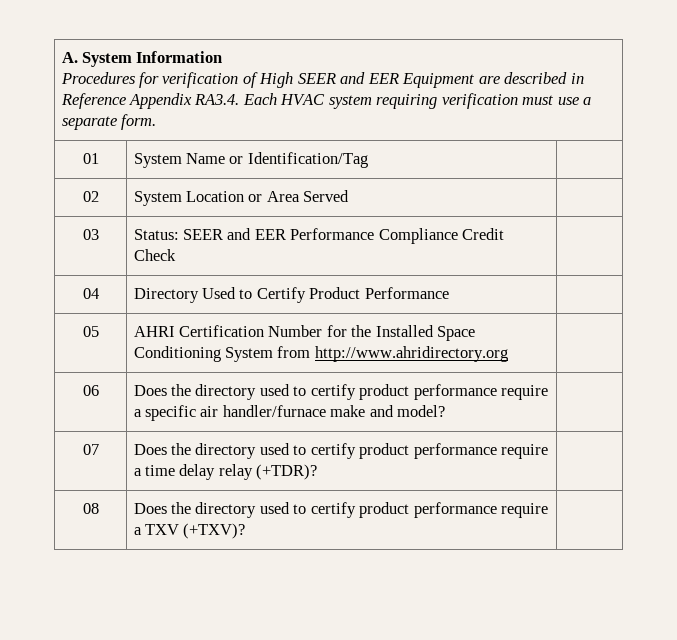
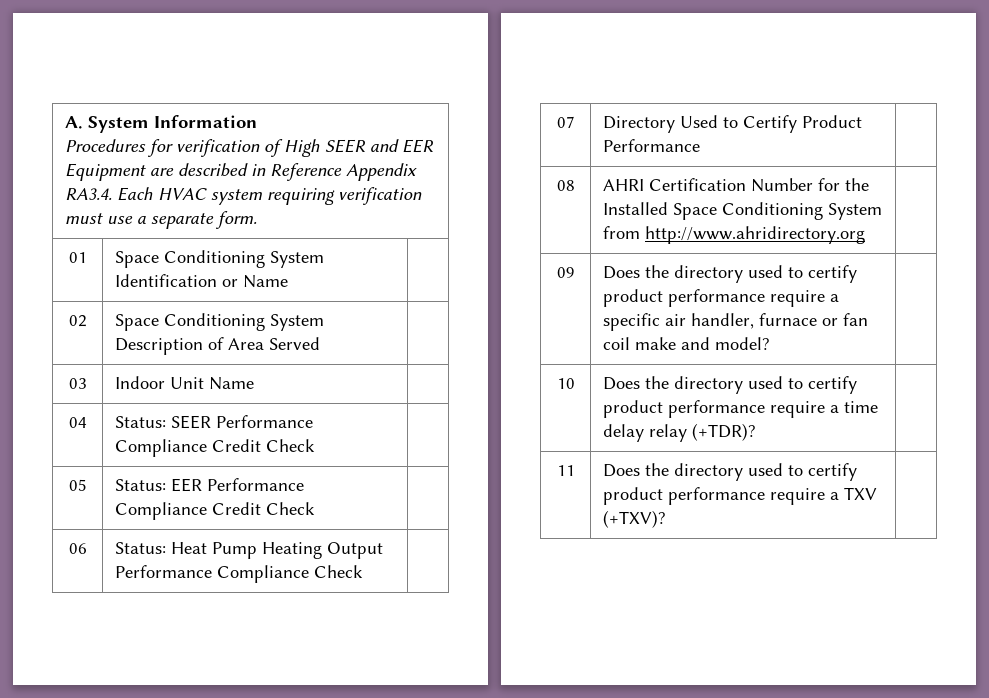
[133,152,368,168] System Name or Identification/Tag -> [114,250,324,268] [114,274,288,288] Space Conditioning System Identification or Name
[133,190,350,206] [82,229,99,240] [133,228,252,240] System Location or Area Served | // 03 | Status: SEER and -> [114,313,324,331] [114,337,320,355] [68,378,87,389] [114,376,254,390] [68,417,87,428] [114,415,313,429] [114,439,315,457] [68,479,87,491] [114,479,166,491] Space Conditioning System Description of Area Served | // 03 | Indoor Unit Name | // 04 | Status: SEER Performance Compliance Credit Check | // 05 | Status:
[82,288,99,299] 04 -> [68,543,87,554] [114,542,383,559] [114,565,363,583] [556,116,575,128] 06 | Status: Heat Pump Heating Output Performance Compliance Check | // 07
[82,326,99,337] 05 -> [556,180,575,191] 08
[82,385,99,396] 06 -> [556,267,575,278] 09
[222,405,326,417] handler/furnace -> [690,313,868,329] [602,337,630,350] handler, furnace or fan coil
[82,444,99,455] 07 -> [556,378,575,389] 10
[82,503,99,514] 08 -> [556,465,575,476] 11

